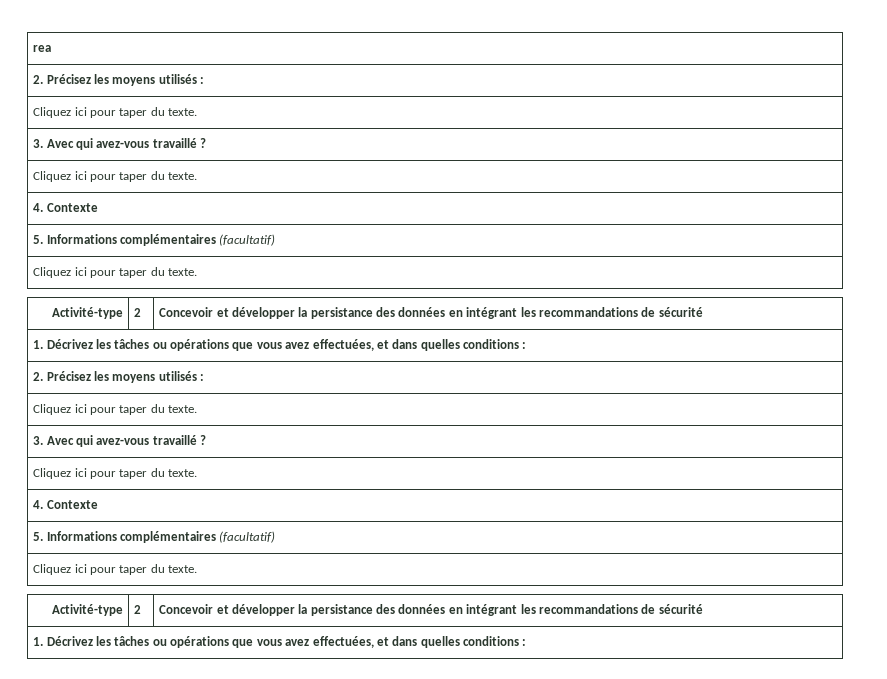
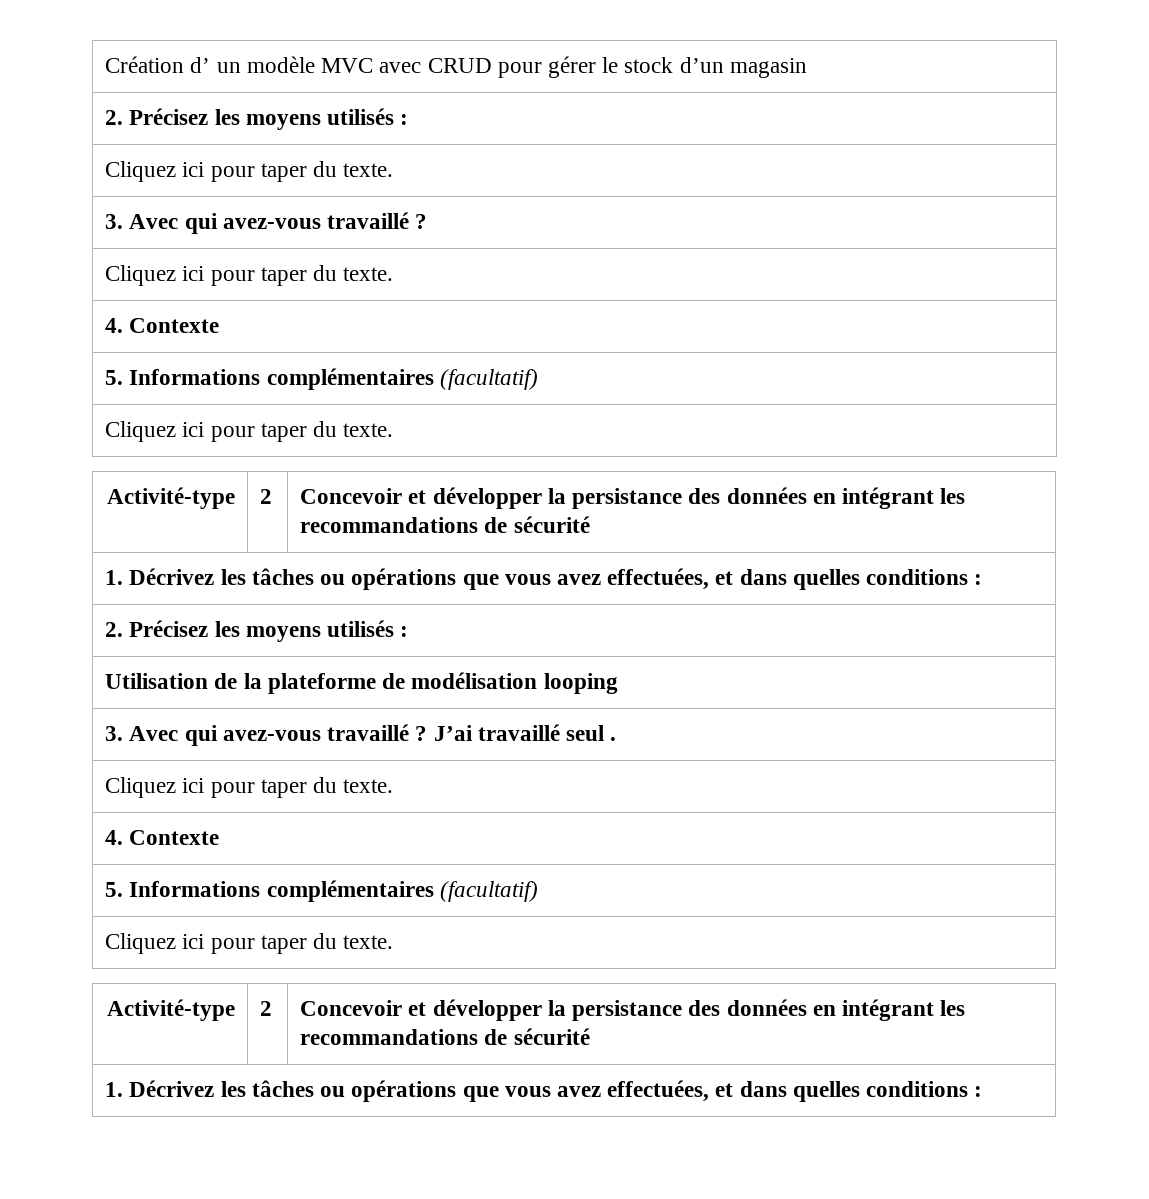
[33,45,52,52] rea -> [105,56,807,78] Création d’ un modèle MVC avec CRUD pour gérer le stock d’un magasin
[33,404,198,415] [33,435,207,447] Cliquez ici pour taper du texte. // 3. Avec qui avez-vous travaillé ? -> [105,672,618,694] [105,724,617,746] Utilisation de la plateforme de modélisation looping // 3. Avec qui avez-vous travaillé ? J’ai travaillé seul .

